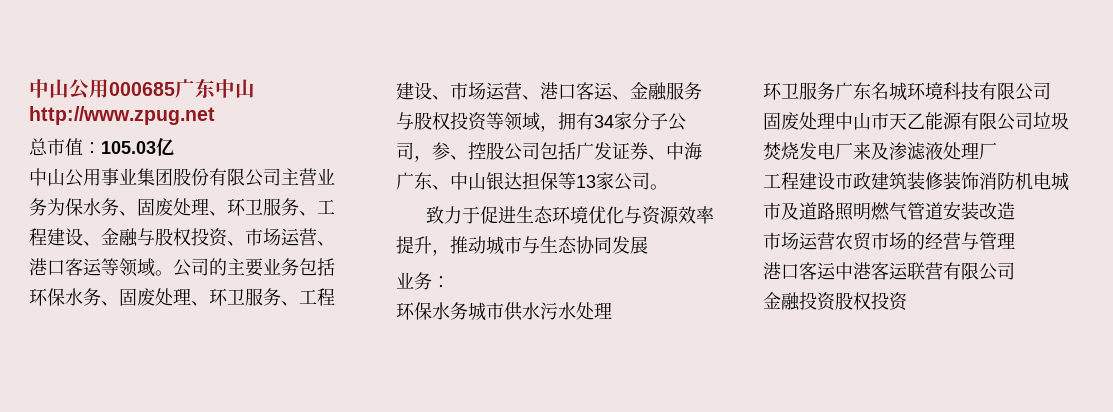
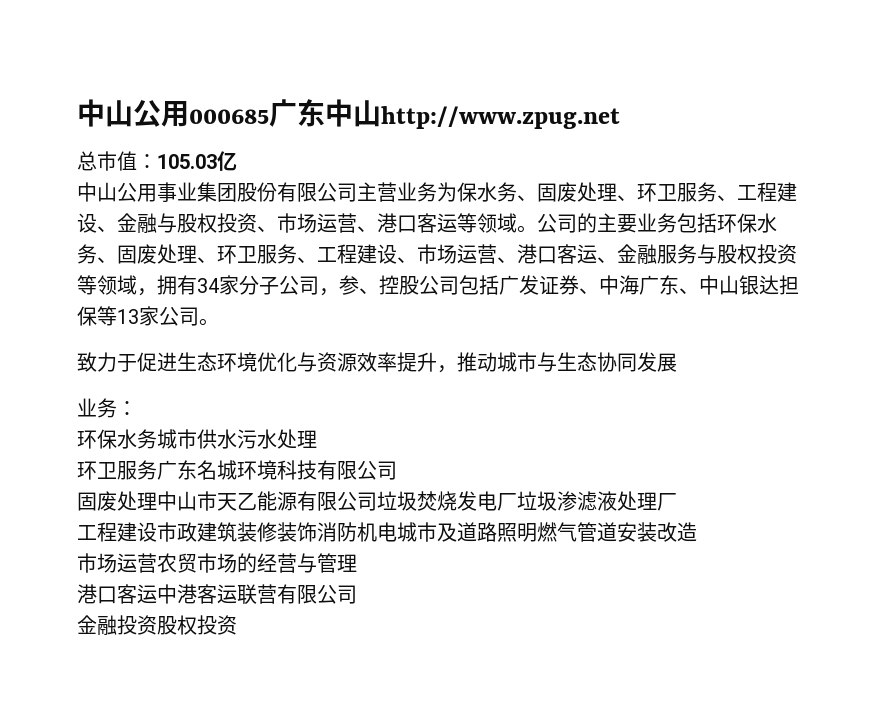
[853,142,889,160] 来及 -> [517,491,557,511] 垃圾

